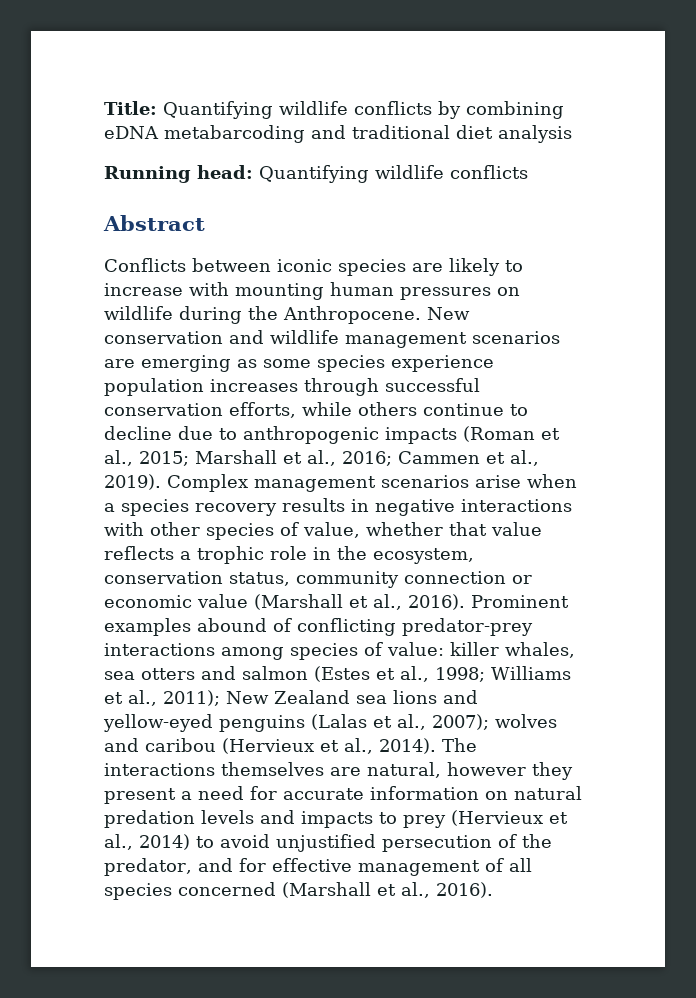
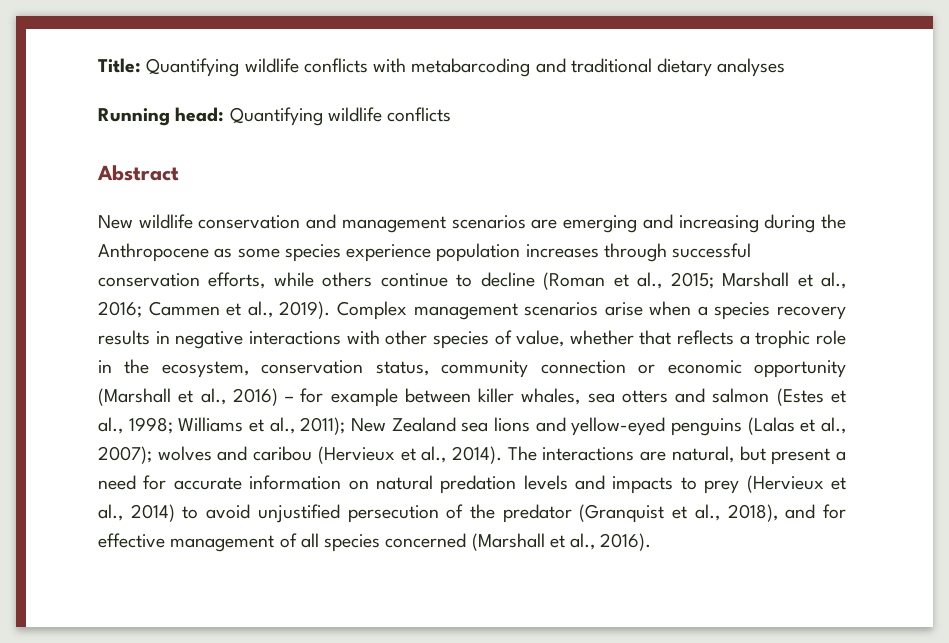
[438,101,564,119] [104,126,159,139] by combining eDNA -> [373,58,407,73] with
[456,125,572,143] diet analysis -> [657,58,786,77] dietary analyses
[104,258,523,276] [104,282,520,300] [104,306,470,324] Conflicts between iconic species are likely to increase with mounting human pressures on wildlife during the Anthropocene. New -> [98,214,193,229] New wildlife
[270,330,339,344] wildlife -> (337, 221) none
(231, 363) none -> [642,214,847,233] [98,243,209,262] and increasing during the Anthropocene
[178,426,457,444] due to anthropogenic impacts -> (535, 279) none
[491,522,542,536] value -> (672, 337) none
[197,594,569,610] [104,618,533,636] [104,642,444,660] value (Marshall et al., 2016). Prominent examples abound of conflicting predator-prey interactions among species of value: -> [754,360,847,378] [98,388,471,407] opportunity (Marshall et al., 2016) – for example between
[221,762,324,776] themselves -> (635, 454) none
[447,762,573,780] however they -> [739,446,766,461] but
[104,858,192,876] predator, -> [502,504,778,523] predator (Granquist et al., 2018),

